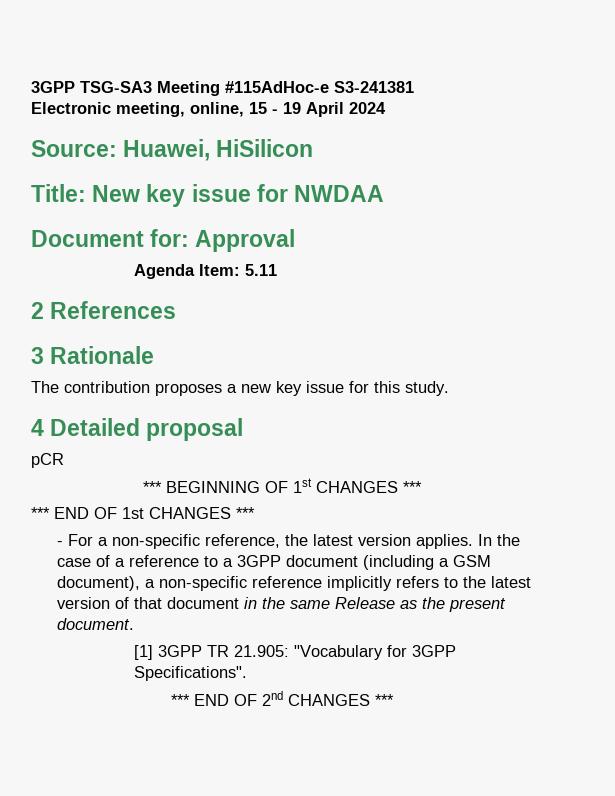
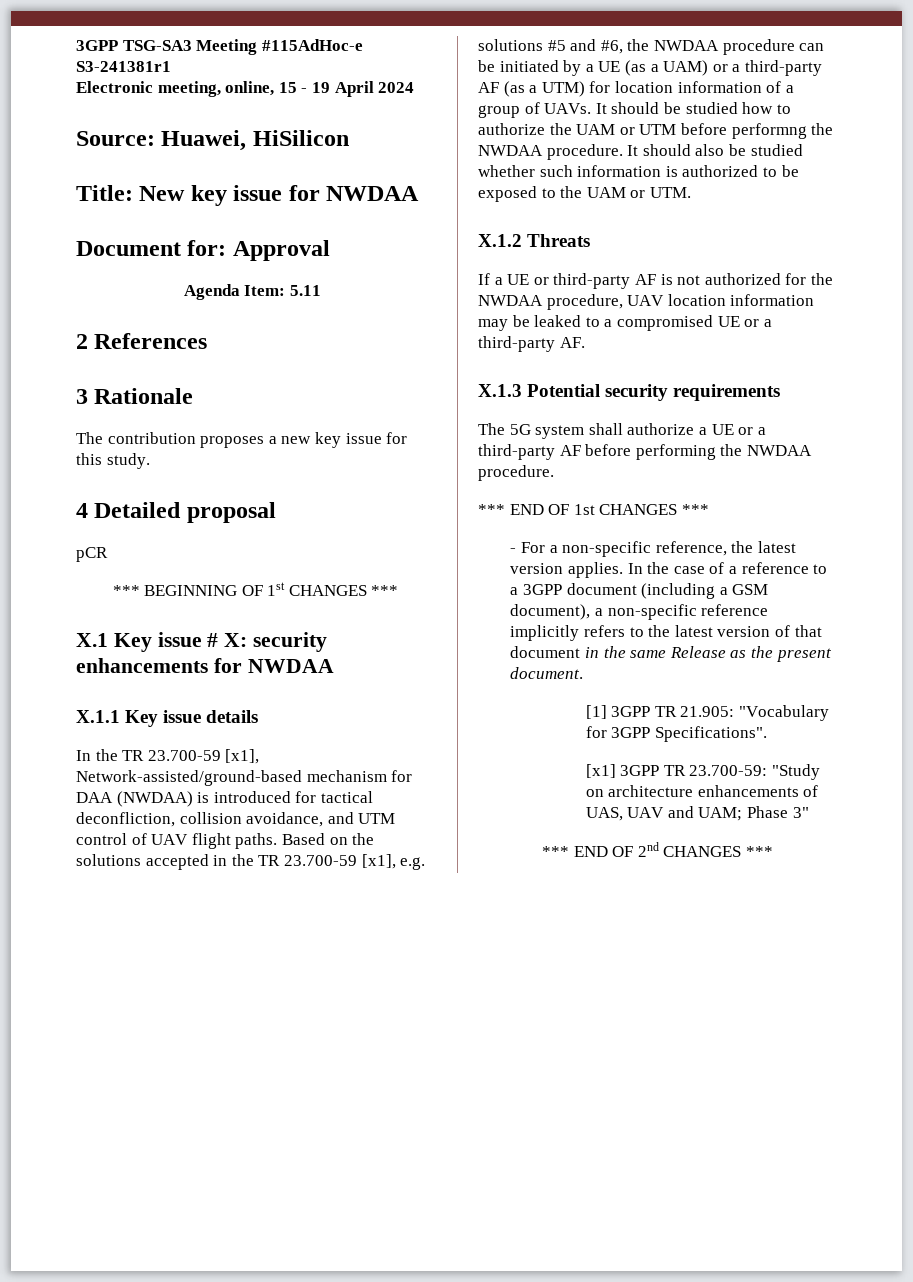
[334,81,414,93] S3-241381 -> [76,61,171,72] S3-241381r1
(422, 487) none -> [76,632,328,652] [76,658,334,673] [76,710,259,727] [76,749,260,764] [76,770,413,786] [76,791,373,807] [76,812,396,827] [76,833,375,849] [76,854,426,870] [478,39,825,55] [478,60,822,76] [478,81,794,97] [478,102,791,118] [478,123,834,139] [478,144,803,160] [478,165,799,177] [478,186,691,202] [478,234,591,247] [478,273,833,289] [478,294,815,310] [478,315,772,331] [478,336,585,352] [478,384,781,401] [478,423,766,439] [478,444,812,460] [478,465,554,481] // X.1 Key issue # X: security enhancements for NWDAA // X.1.1 Key issue details // In the TR 23.700-59 [x1], Network-assisted/ground-based mechanism for DAA (NWDAA) is introduced for tactical deconfliction, collision avoidance, and UTM control of UAV flight paths. Based on the solutions accepted in the TR 23.700-59 [x1], e.g. solutions #5 and #6, the NWDAA procedure can be initiated by a UE (as a UAM) or a third-party AF (as a UTM) for location information of a group of UAVs. It should be studied how to authorize the UAM or UTM before performng the NWDAA procedure. It should also be studied whether such information is authorized to be exposed to the UAM or UTM. // X.1.2 Threats // If a UE or third-party AF is not authorized for the NWDAA procedure, UAV location information may be leaked to a compromised UE or a third-party AF. // X.1.3 Potential security requirements // The 5G system shall authorize a UE or a third-party AF before performing the NWDAA procedure.
(248, 673) none -> [585,764,821,780] [585,785,819,797] [585,806,809,821] // [x1] 3GPP TR 23.700-59: "Study on architecture enhancements of UAS, UAV and UAM; Phase 3"

